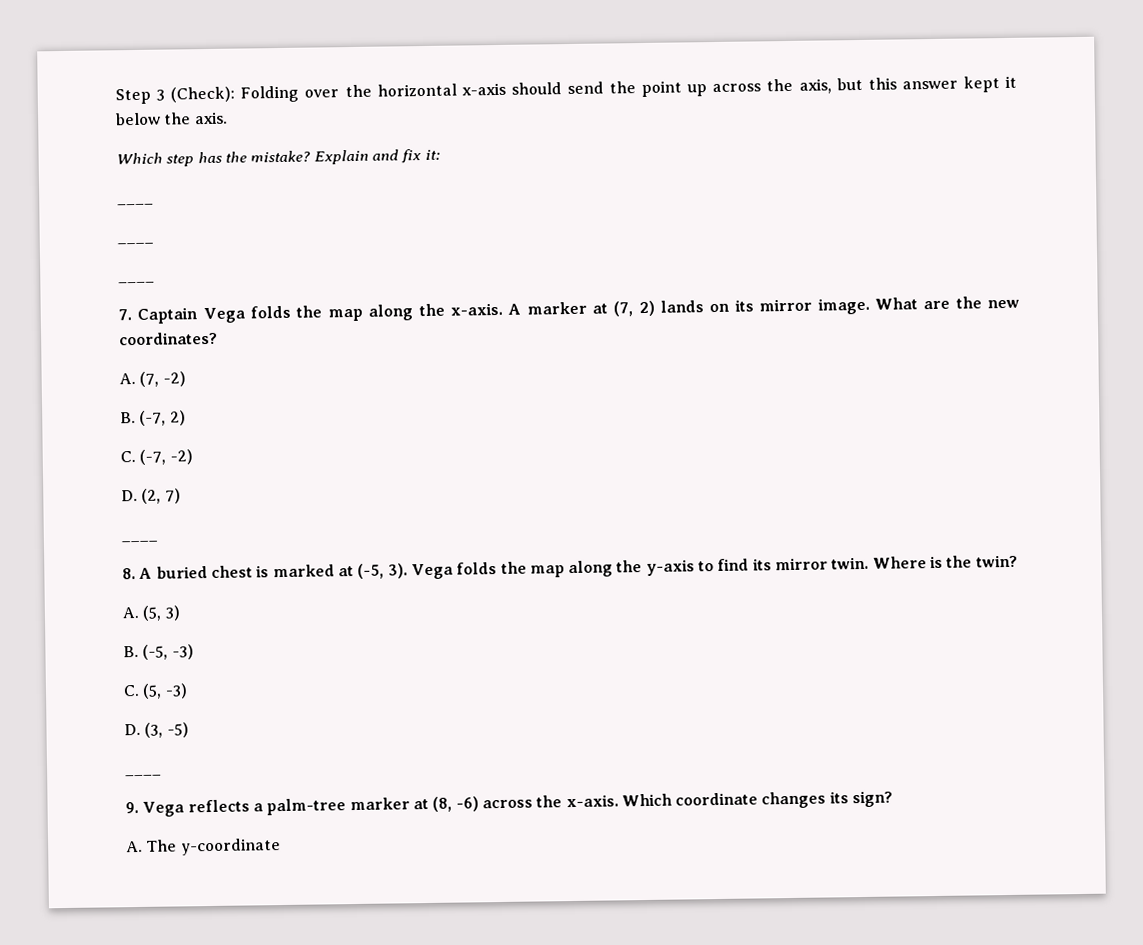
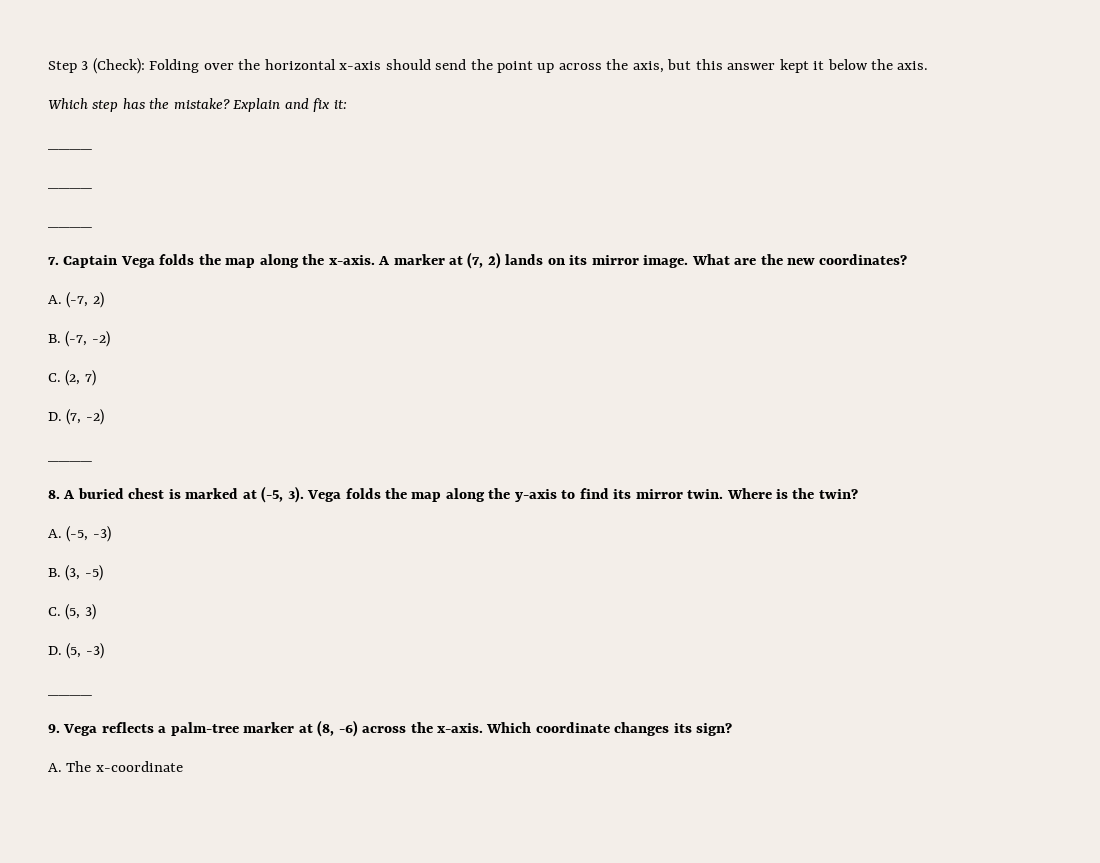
[139,371,186,387] (7, -2) -> [66,292,104,308] (-7, 2)
[169,410,186,426] [120,449,193,465] [121,488,181,504] 2) // C. (-7, -2) // D. (2, 7) -> [91,331,110,347] [48,370,96,386] [48,409,104,425] -2) // C. (2, 7) // D. (7, -2)
[142,605,181,621] [123,644,194,660] [123,684,140,697] (5, 3) // B. (-5, -3) // C. -> [66,526,111,542] [48,565,103,581] [48,604,96,620] [48,646,62,655] (-5, -3) // B. (3, -5) // C. (5, 3) // D.
[124,722,189,738] // D. (3, -5) -> (104, 651) none
[180,838,281,856] y-coordinate -> [95,761,183,772] x-coordinate

